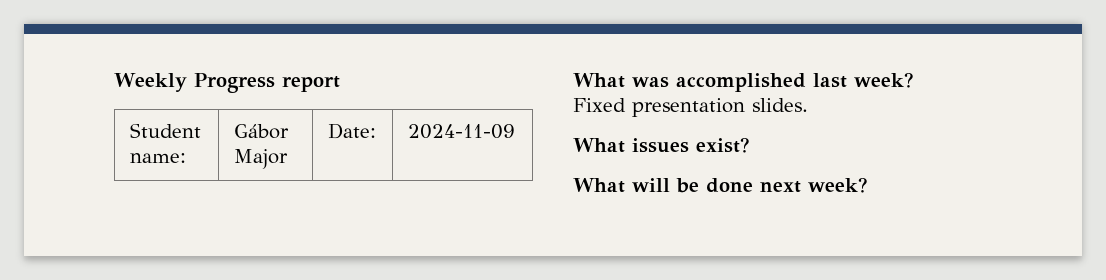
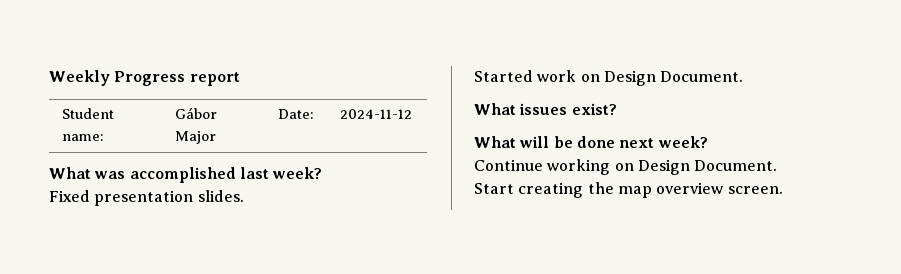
[407,124,515,139] 2024-11-09 -> [339,109,412,119] 2024-11-12
(808, 105) none -> [474,70,744,86] // Started work on Design Document.
(868, 185) none -> [474,159,778,175] [474,182,783,198] // Continue working on Design Document. // Start creating the map overview screen.

